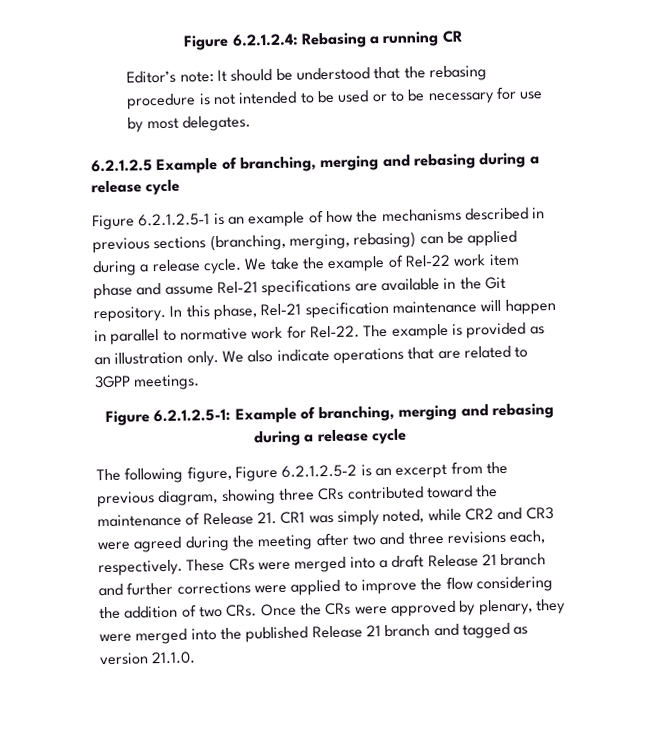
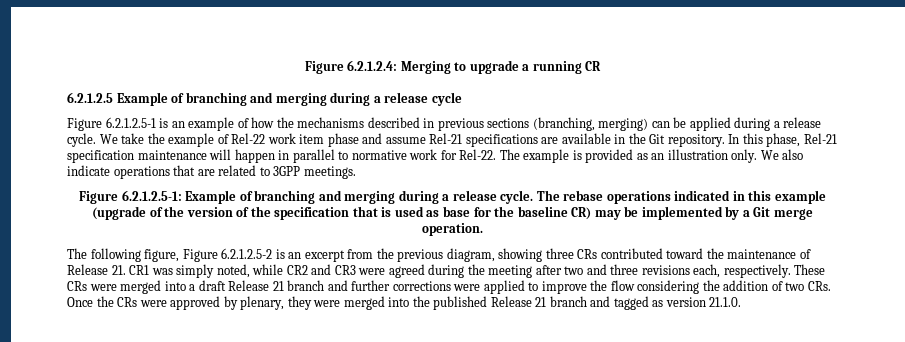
[300,32,367,49] Rebasing -> [400,60,519,74] Merging to upgrade
[126,65,487,84] [126,86,544,110] [127,115,251,133] // Editor’s note: It should be understood that the rebasing procedure is not intended to be used or to be necessary for use by most delegates. -> (602, 66) none
[239,153,476,173] branching, merging and rebasing -> [185,92,327,106] branching and merging
[288,231,417,250] merging, rebasing) -> [598,118,649,131] merging)
[318,402,555,423] [253,428,407,447] branching, merging and rebasing during a release cycle -> [254,190,826,204] [92,206,813,220] [422,223,483,236] branching and merging during a release cycle. The rebase operations indicated in this example (upgrade of the version of the specification that is used as base for the baseline CR) may be implemented by a Git merge operation.

